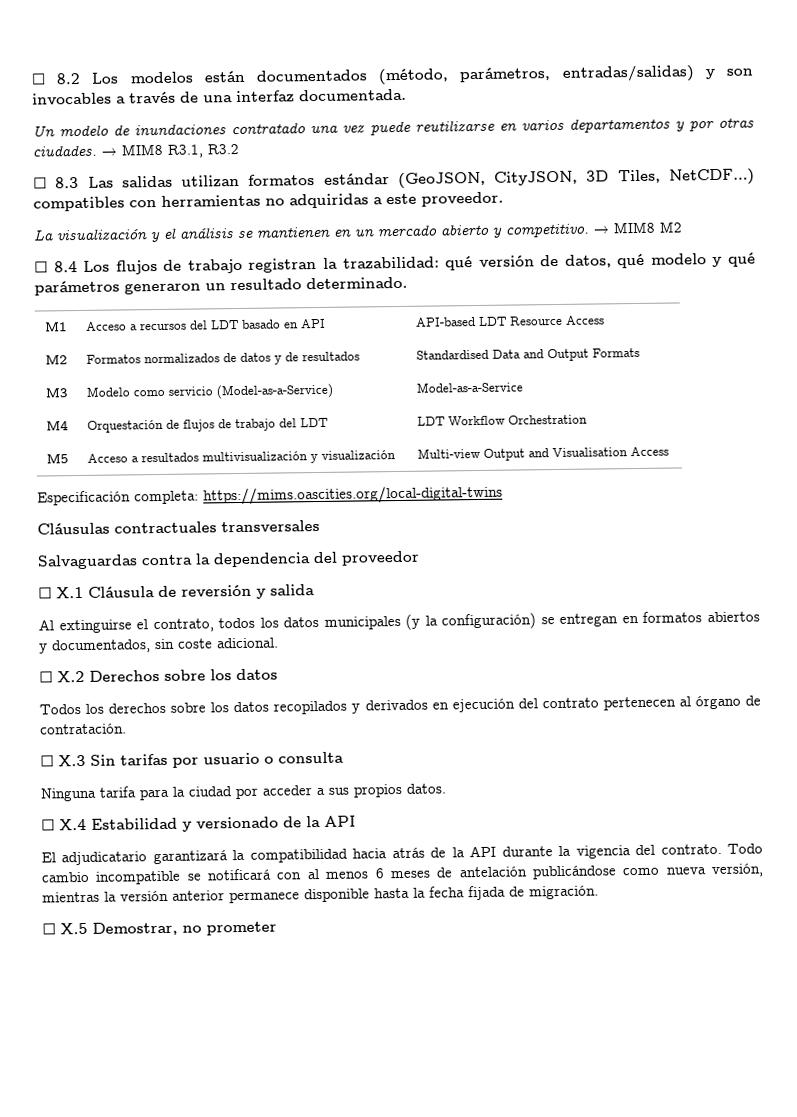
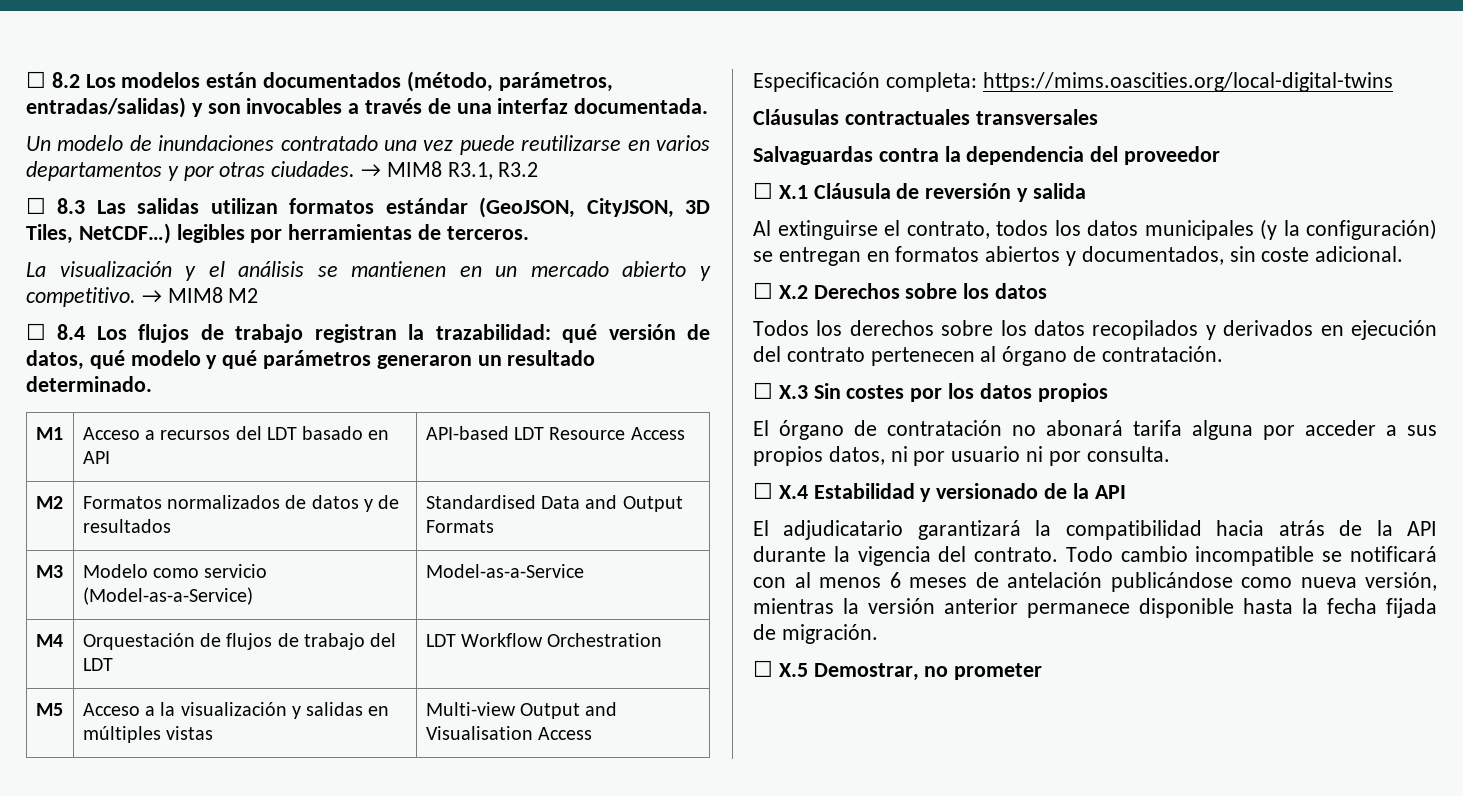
[33,191,504,212] compatibles con herramientas no adquiridas a este proveedor. -> [176,224,529,243] legibles por herramientas de terceros.
[140,450,396,464] resultados multivisualización y visualización -> [160,702,390,719] [82,726,214,743] la visualización y salidas en múltiples vistas
[120,751,344,768] [40,786,232,802] tarifas por usuario o consulta // Ninguna tarifa para la ciudad -> [846,383,1108,402] [753,420,1253,440] costes por los datos propios // El órgano de contratación no abonará tarifa alguna
[406,783,446,794] datos. -> [828,446,1170,466] datos, ni por usuario ni por consulta.

